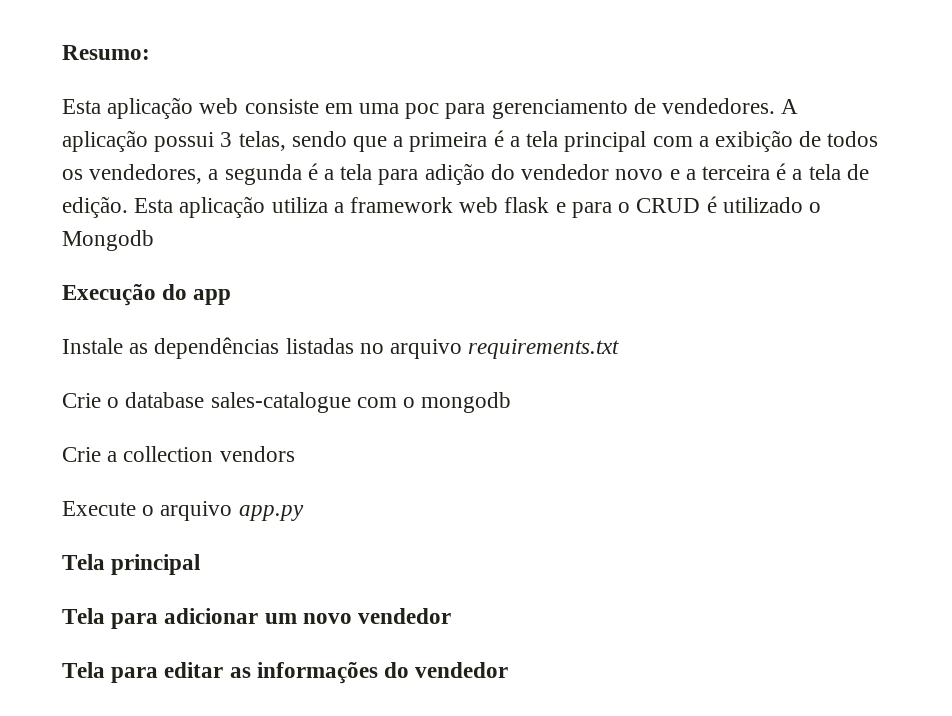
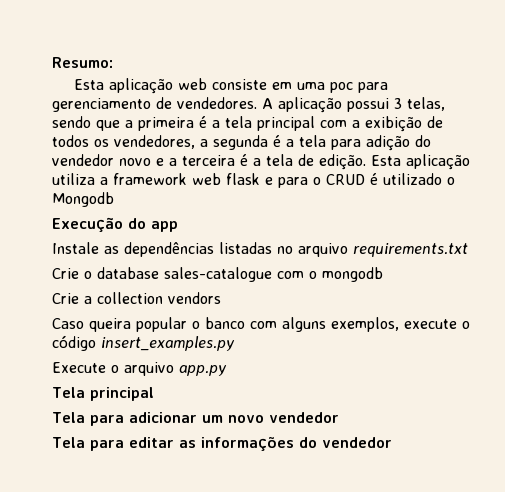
(295, 454) none -> [52,317,470,332] [52,335,235,351] // Caso queira popular o banco com alguns exemplos, execute o código insert_examples.py

